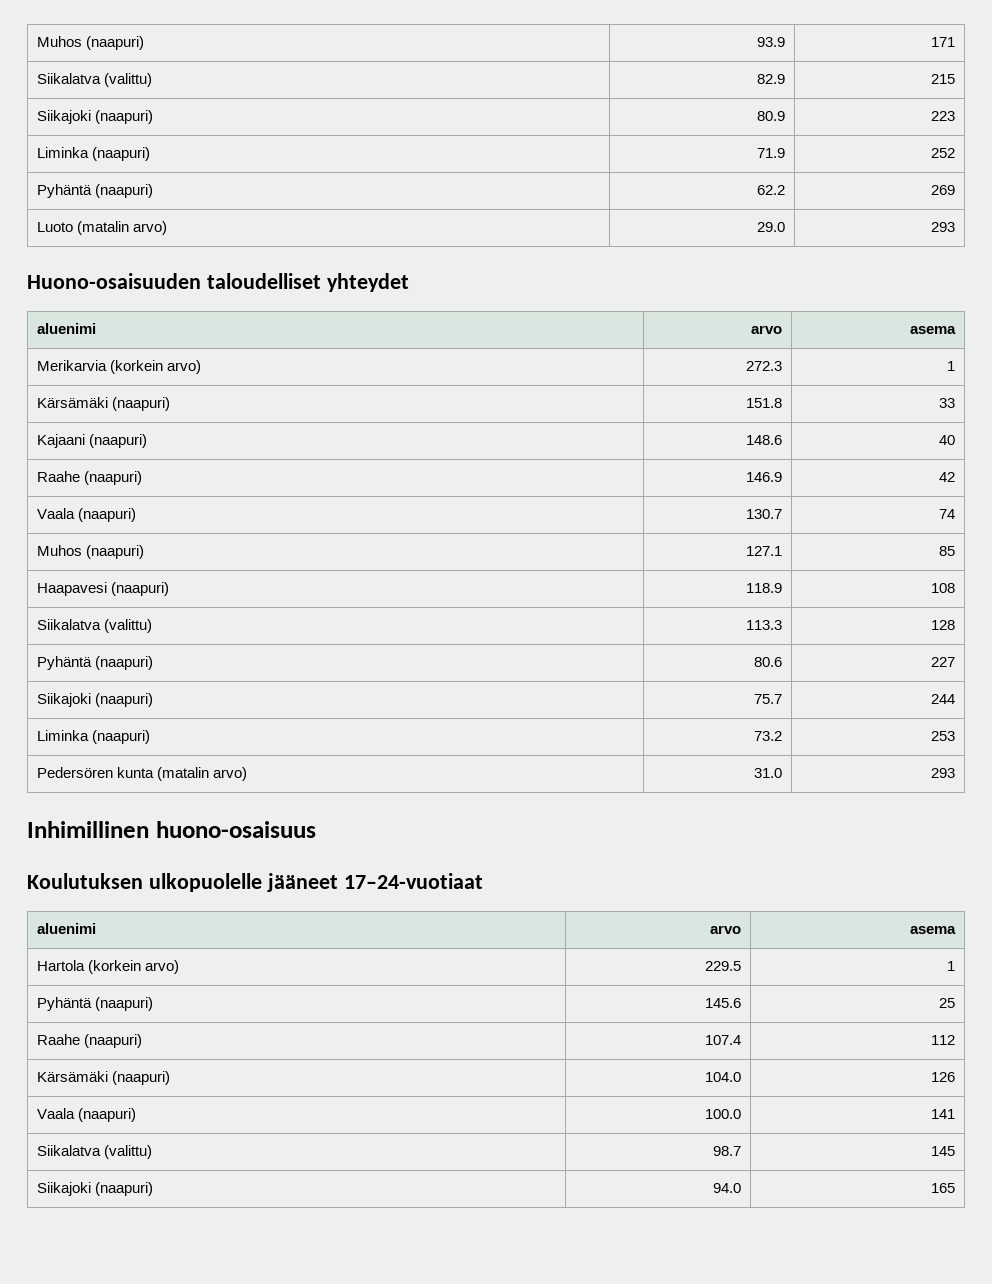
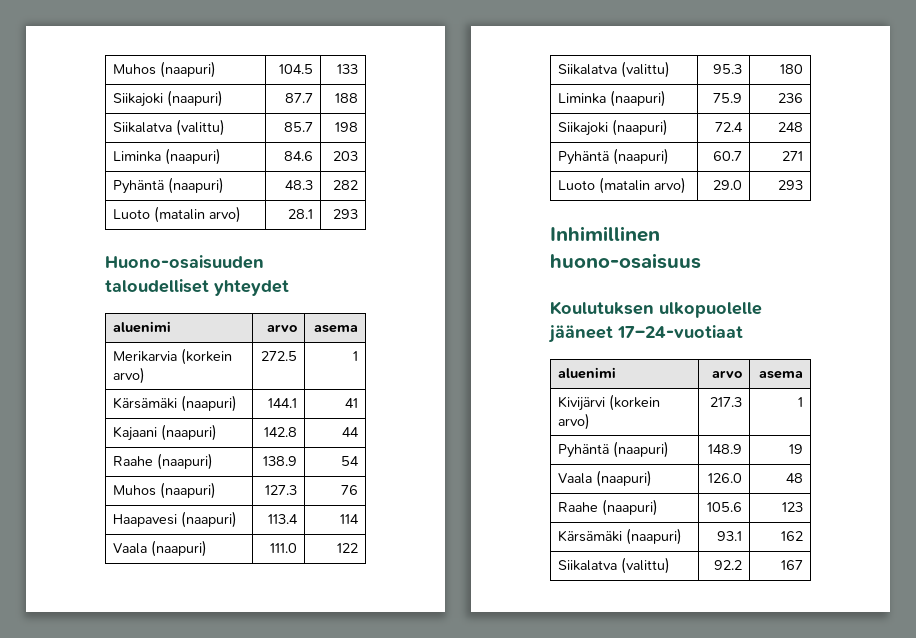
[36,36,144,50] [757,37,786,47] [931,37,956,47] [36,73,152,87] [757,74,786,84] [931,74,956,84] [36,110,153,124] [757,111,786,121] [931,111,956,121] [36,147,150,161] [757,148,786,158] [931,148,956,158] [36,184,153,198] [757,185,786,195] [931,185,956,195] [36,221,167,235] [757,222,786,232] Muhos (naapuri) | 93.9 | 171 // Siikalatva (valittu) | 82.9 | 215 // Siikajoki (naapuri) | 80.9 | 223 // Liminka (naapuri) | 71.9 | 252 // Pyhäntä (naapuri) | 62.2 | 269 // Luoto (matalin arvo) | 29.0 -> [112,61,216,78] [279,64,314,74] [337,64,359,74] [112,90,223,107] [285,93,314,103] [335,93,359,103] [112,119,225,136] [284,122,314,132] [335,122,359,132] [112,148,221,165] [284,151,314,161] [333,151,359,161] [112,177,224,194] [285,180,314,190] [333,180,359,190] [112,206,241,223] [288,209,314,219] Muhos (naapuri) | 104.5 | 133 // Siikajoki (naapuri) | 87.7 | 188 // Siikalatva (valittu) | 85.7 | 198 // Liminka (naapuri) | 84.6 | 203 // Pyhäntä (naapuri) | 48.3 | 282 // Luoto (matalin arvo) | 28.1
[746,361,783,371] 272.3 -> [261,351,298,361] 272.5
[746,398,783,408] [939,398,956,408] 151.8 | 33 -> [268,398,298,408] [345,398,359,408] 144.1 | 41
[746,435,783,445] [939,435,956,445] [36,471,142,485] [746,472,783,482] [939,472,956,482] [36,508,136,522] [746,509,783,519] [939,509,956,519] [36,545,144,559] [746,546,783,556] [939,546,956,556] [36,582,169,596] [746,583,783,593] [931,583,956,593] [36,619,152,633] [746,620,783,630] [931,620,956,630] [36,656,153,670] [754,657,783,667] [931,657,956,667] [36,693,153,707] [754,694,783,704] [931,694,956,704] [36,730,150,744] [754,731,783,741] [931,731,956,741] [36,767,247,781] [754,768,783,778] 148.6 | 40 // Raahe (naapuri) | 146.9 | 42 // Vaala (naapuri) | 130.7 | 74 // Muhos (naapuri) | 127.1 | 85 // Haapavesi (naapuri) | 118.9 | 108 // Siikalatva (valittu) | 113.3 | 128 // Pyhäntä (naapuri) | 80.6 | 227 // Siikajoki (naapuri) | 75.7 | 244 // Liminka (naapuri) | 73.2 | 253 // Pedersören kunta (matalin arvo) | 31.0 -> [264,427,298,437] [342,427,360,437] [112,453,213,470] [263,456,298,466] [341,456,360,466] [112,482,216,499] [265,485,298,495] [341,485,359,495] [112,511,237,528] [268,514,299,524] [340,514,360,524] [112,540,207,557] [270,543,298,553] [337,543,359,553] [557,61,670,78] [713,64,743,74] [780,64,804,74] [557,90,666,107] [713,93,743,103] [778,93,804,103] [557,119,668,136] [715,122,744,132] [778,122,804,132] [557,148,669,165] [713,151,743,161] [782,151,804,161] [557,177,686,194] [713,180,743,190] 142.8 | 44 // Raahe (naapuri) | 138.9 | 54 // Muhos (naapuri) | 127.3 | 76 // Haapavesi (naapuri) | 113.4 | 114 // Vaala (naapuri) | 111.0 | 122 // Siikalatva (valittu) | 95.3 | 180 // Liminka (naapuri) | 75.9 | 236 // Siikajoki (naapuri) | 72.4 | 248 // Pyhäntä (naapuri) | 60.7 | 271 // Luoto (matalin arvo) | 29.0
[36,960,179,974] [705,961,742,971] Hartola (korkein arvo) | 229.5 -> [557,394,660,411] [557,413,590,430] [710,397,743,407] Kivijärvi (korkein arvo) | 217.3
[705,998,742,1008] [939,998,956,1008] [36,1034,142,1048] [705,1035,742,1045] [931,1035,956,1045] [36,1071,170,1085] [705,1072,742,1082] [931,1072,956,1082] [36,1108,136,1122] [705,1109,742,1119] [931,1109,956,1119] [36,1145,152,1159] [713,1146,742,1156] [931,1146,956,1156] [36,1182,153,1196] [713,1183,742,1193] [931,1183,956,1193] 145.6 | 25 // Raahe (naapuri) | 107.4 | 112 // Kärsämäki (naapuri) | 104.0 | 126 // Vaala (naapuri) | 100.0 | 141 // Siikalatva (valittu) | 98.7 | 145 // Siikajoki (naapuri) | 94.0 | 165 -> [708,444,743,454] [789,444,804,454] [557,470,652,487] [708,473,743,483] [786,473,804,483] [557,499,658,516] [707,502,743,512] [782,502,804,512] [557,528,682,545] [717,531,743,541] [781,531,804,541] [557,557,670,574] [714,560,743,570] [781,560,804,570] 148.9 | 19 // Vaala (naapuri) | 126.0 | 48 // Raahe (naapuri) | 105.6 | 123 // Kärsämäki (naapuri) | 93.1 | 162 // Siikalatva (valittu) | 92.2 | 167

